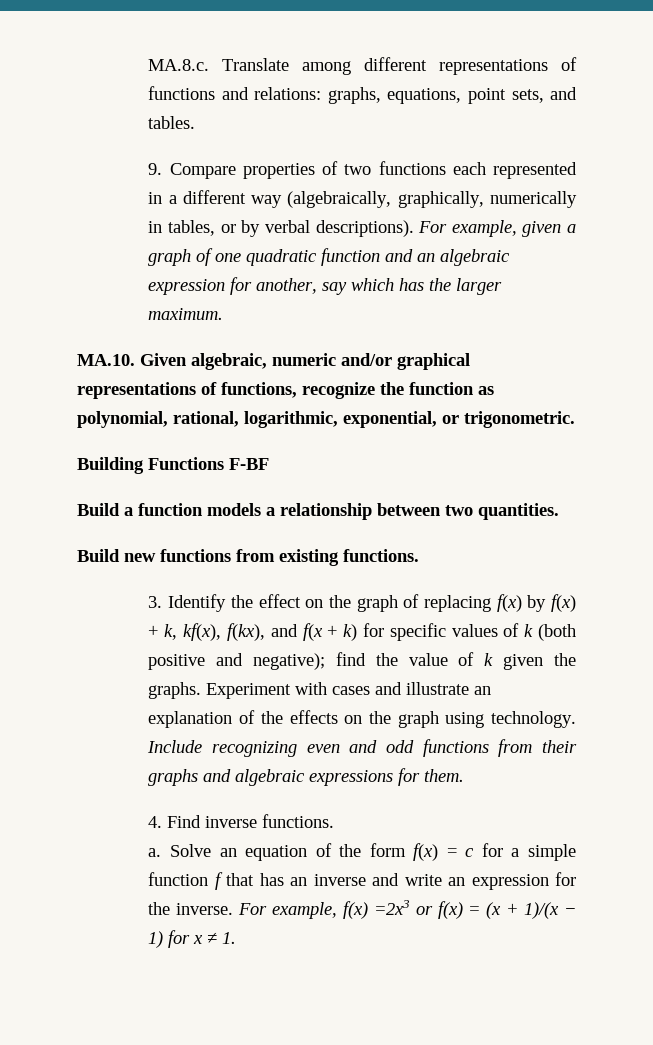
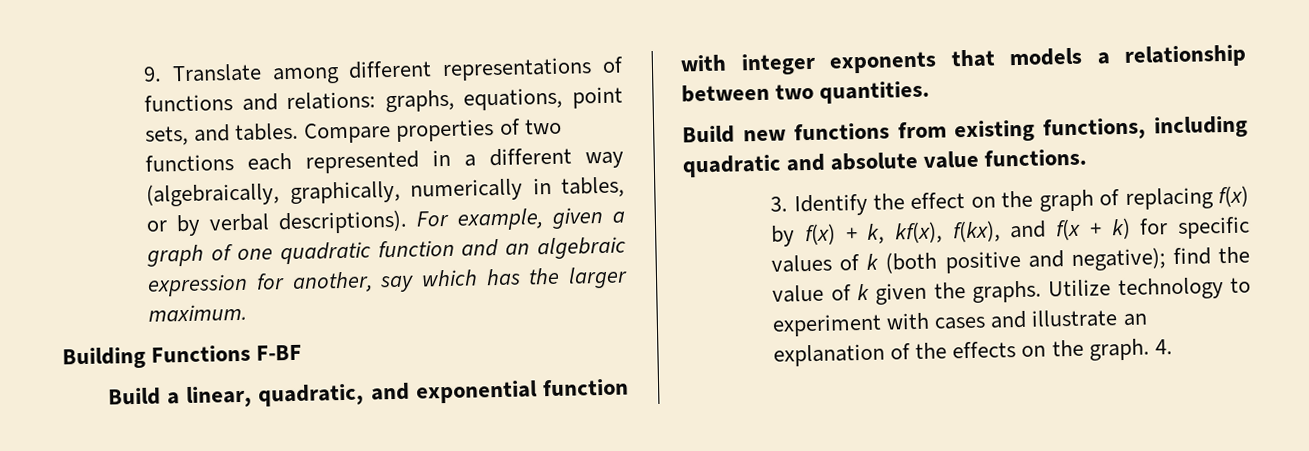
[148,59,210,71] MA.8.c. -> [143,66,163,82] 9.
[148,163,163,175] // 9. -> (300, 132) none
[77,353,470,370] [77,382,494,399] [77,411,575,428] // MA.10. Given algebraic, numeric and/or graphical representations of functions, recognize the function as polynomial, rational, logarithmic, exponential, or trigonometric. -> (248, 312) none
[138,503,203,516] function -> [186,378,629,409] [680,49,996,76] linear, quadratic, and exponential function with integer exponents that
(339, 557) none -> [1043,115,1248,141] [682,150,980,178] functions, including quadratic and absolute value
[206,683,292,699] Experiment -> [1048,277,1251,301] [772,313,883,337] Utilize technology to experiment
[397,711,577,728] [147,739,577,757] [148,768,465,786] [148,814,335,828] [148,843,576,861] [148,872,577,890] [148,900,577,919] [148,930,237,948] graph using technology. Include recognizing even and odd functions from their graphs and algebraic expressions for them. // 4. Find inverse functions. // a. Solve an equation of the form f(x) = c for a simple function f that has an inverse and write an expression for the inverse. For example, f(x) =2x3 or f(x) = (x + 1)/(x − 1) for x ≠ 1. -> [1088,338,1173,361] graph. 4.

